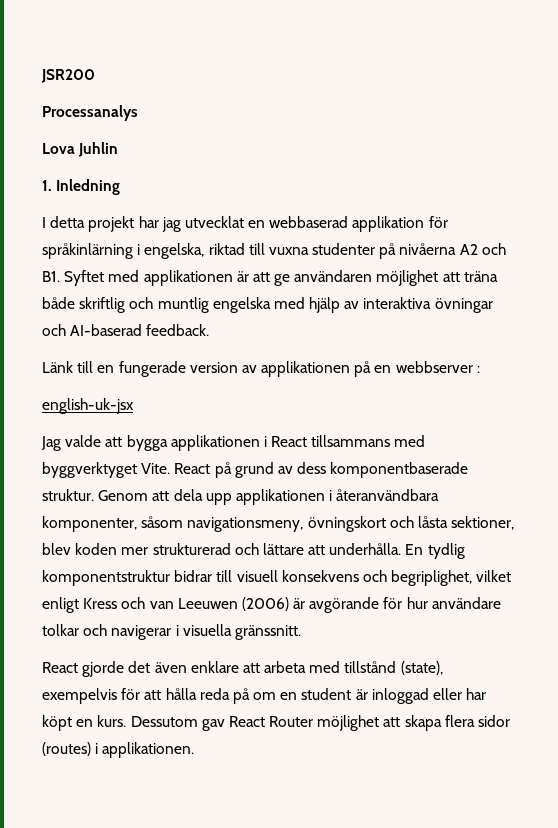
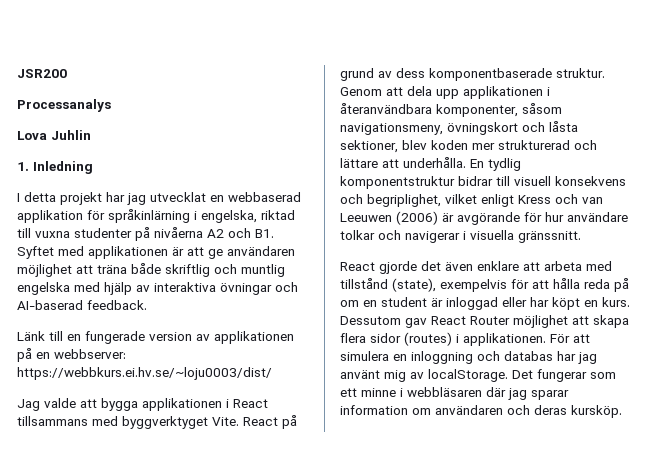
[395,361,480,373] [42,398,134,414] webbserver : // english-uk-jsx -> [54,349,126,359] [17,367,272,380] webbserver: https://webbkurs.ei.hv.se/~loju0003/dist/
(195, 750) none -> [550,334,590,343] [340,351,597,364] [340,369,616,382] [340,387,569,400] [340,405,622,418] För att simulera en inloggning och databas har jag använt mig av localStorage. Det fungerar som ett minne i webbläsaren där jag sparar information om användaren och deras kursköp.

